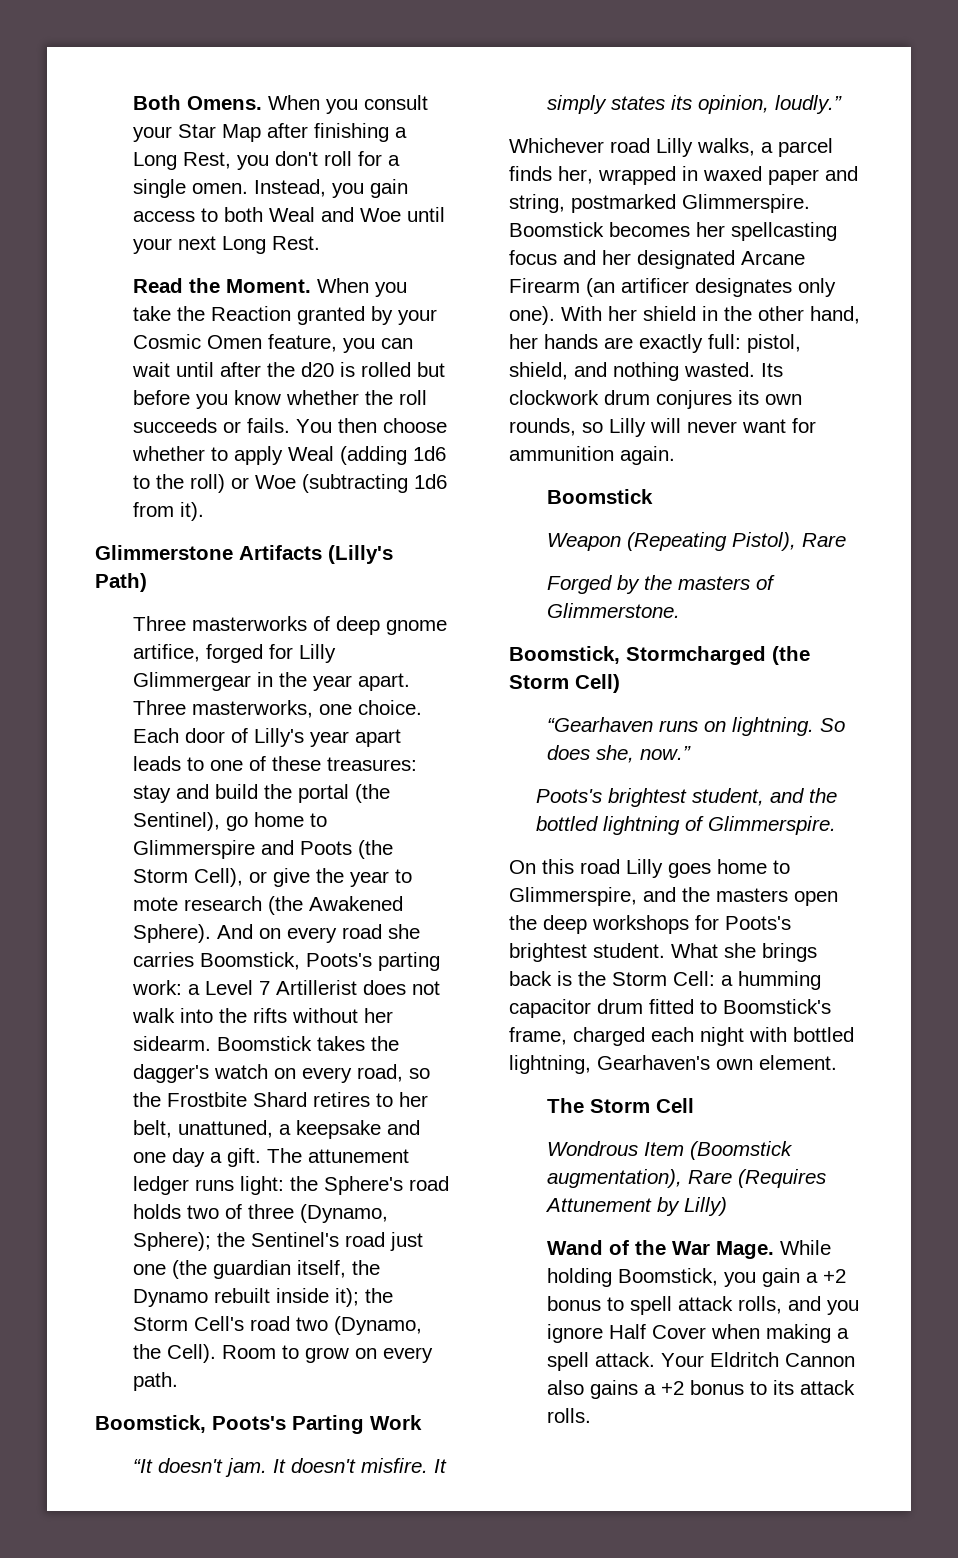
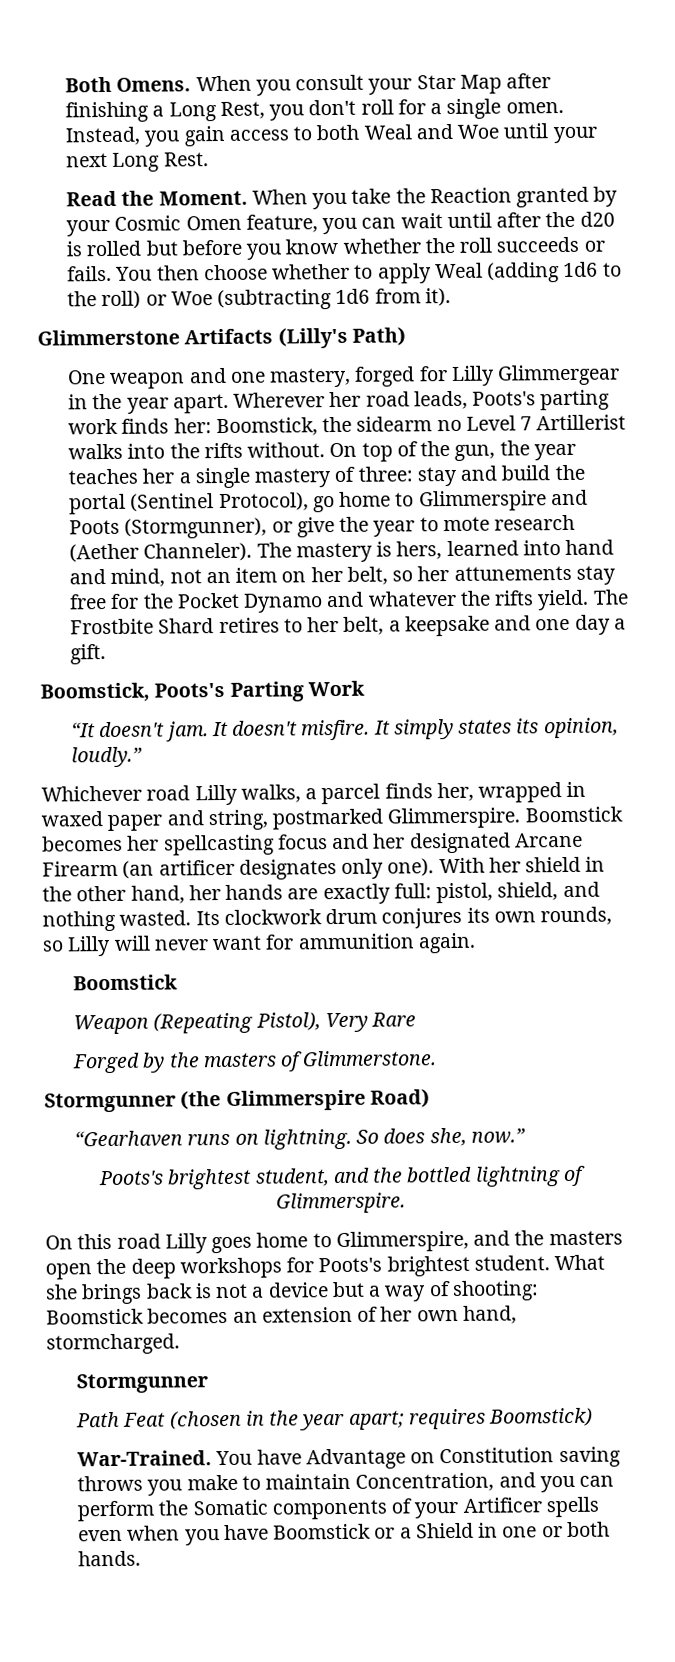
[132,616,447,635] [132,644,200,662] Three masterworks of deep gnome artifice, -> [67,367,352,389] One weapon and one mastery,
[132,700,422,718] [132,728,401,747] [132,756,417,771] Three masterworks, one choice. Each door of Lilly's year apart leads to one of these treasures: -> [233,389,611,411] [68,414,627,437] [68,440,576,462] [68,466,413,489] Wherever her road leads, Poots's parting work finds her: Boomstick, the sidearm no Level 7 Artillerist walks into the rifts without. On top of the gun, the year teaches her a single mastery of three:
[354,784,390,803] [132,812,220,831] (the Sentinel), -> [130,492,309,512] (Sentinel Protocol),
[357,840,393,859] [132,868,243,887] (the Storm Cell), -> [124,517,268,539] (Stormgunner),
[267,896,403,915] [132,924,420,943] [132,952,440,971] [131,980,440,995] [131,1008,393,1023] [132,1036,399,1051] [132,1064,430,1083] [132,1092,161,1107] (the Awakened Sphere). And on every road she carries Boomstick, Poots's parting work: a Level 7 Artillerist does not walk into the rifts without her sidearm. Boomstick takes the dagger's watch on every road, so the -> [69,539,615,563] [69,565,616,587] [69,589,629,613] (Aether Channeler). The mastery is hers, learned into hand and mind, not an item on her belt, so her attunements stay free for the Pocket Dynamo and whatever the rifts yield. The
[177,1120,273,1138] unattuned, -> (385, 625) none
[266,1148,409,1163] [132,1176,449,1195] [132,1204,388,1223] [132,1232,423,1251] [132,1260,380,1279] [132,1288,393,1307] [132,1316,422,1335] [132,1344,433,1363] [132,1372,178,1391] The attunement ledger runs light: the Sphere's road holds two of three (Dynamo, Sphere); the Sentinel's road just one (the guardian itself, the Dynamo rebuilt inside it); the Storm Cell's road two (Dynamo, the Cell). Room to grow on every path. -> (107, 654) none
(796, 541) none -> [324,1012,368,1033] Very
[509,646,810,665] [509,674,620,693] Boomstick, Stormcharged (the Storm Cell) -> [44,1088,430,1113] Stormgunner (the Glimmerspire Road)
[578,971,821,990] [509,999,831,1018] [509,1027,854,1046] [509,1055,837,1074] [546,1098,694,1113] [546,1141,793,1160] [546,1169,826,1188] [544,1197,727,1216] [546,1240,831,1259] [546,1268,846,1287] [546,1296,859,1315] [546,1324,849,1343] [546,1352,855,1371] [546,1380,855,1399] [546,1408,591,1423] the Storm Cell: a humming capacitor drum fitted to Boomstick's frame, charged each night with bottled lightning, Gearhaven's own element. // The Storm Cell // Wondrous Item (Boomstick augmentation), Rare (Requires Attunement by Lilly) // Wand of the War Mage. While holding Boomstick, you gain a +2 bonus to spell attack rolls, and you ignore Half Cover when making a spell attack. Your Eldritch Cannon also gains a +2 bonus to its attack rolls. -> [215,1280,539,1302] [46,1305,517,1325] [46,1333,180,1355] [76,1373,209,1394] [76,1407,594,1431] [77,1446,621,1470] [77,1472,615,1496] [77,1496,599,1522] [78,1521,610,1546] [78,1550,142,1567] not a device but a way of shooting: Boomstick becomes an extension of her own hand, stormcharged. // Stormgunner // Path Feat (chosen in the year apart; requires Boomstick) // War-Trained. You have Advantage on Constitution saving throws you make to maintain Concentration, and you can perform the Somatic components of your Artificer spells even when you have Boomstick or a Shield in one or both hands.

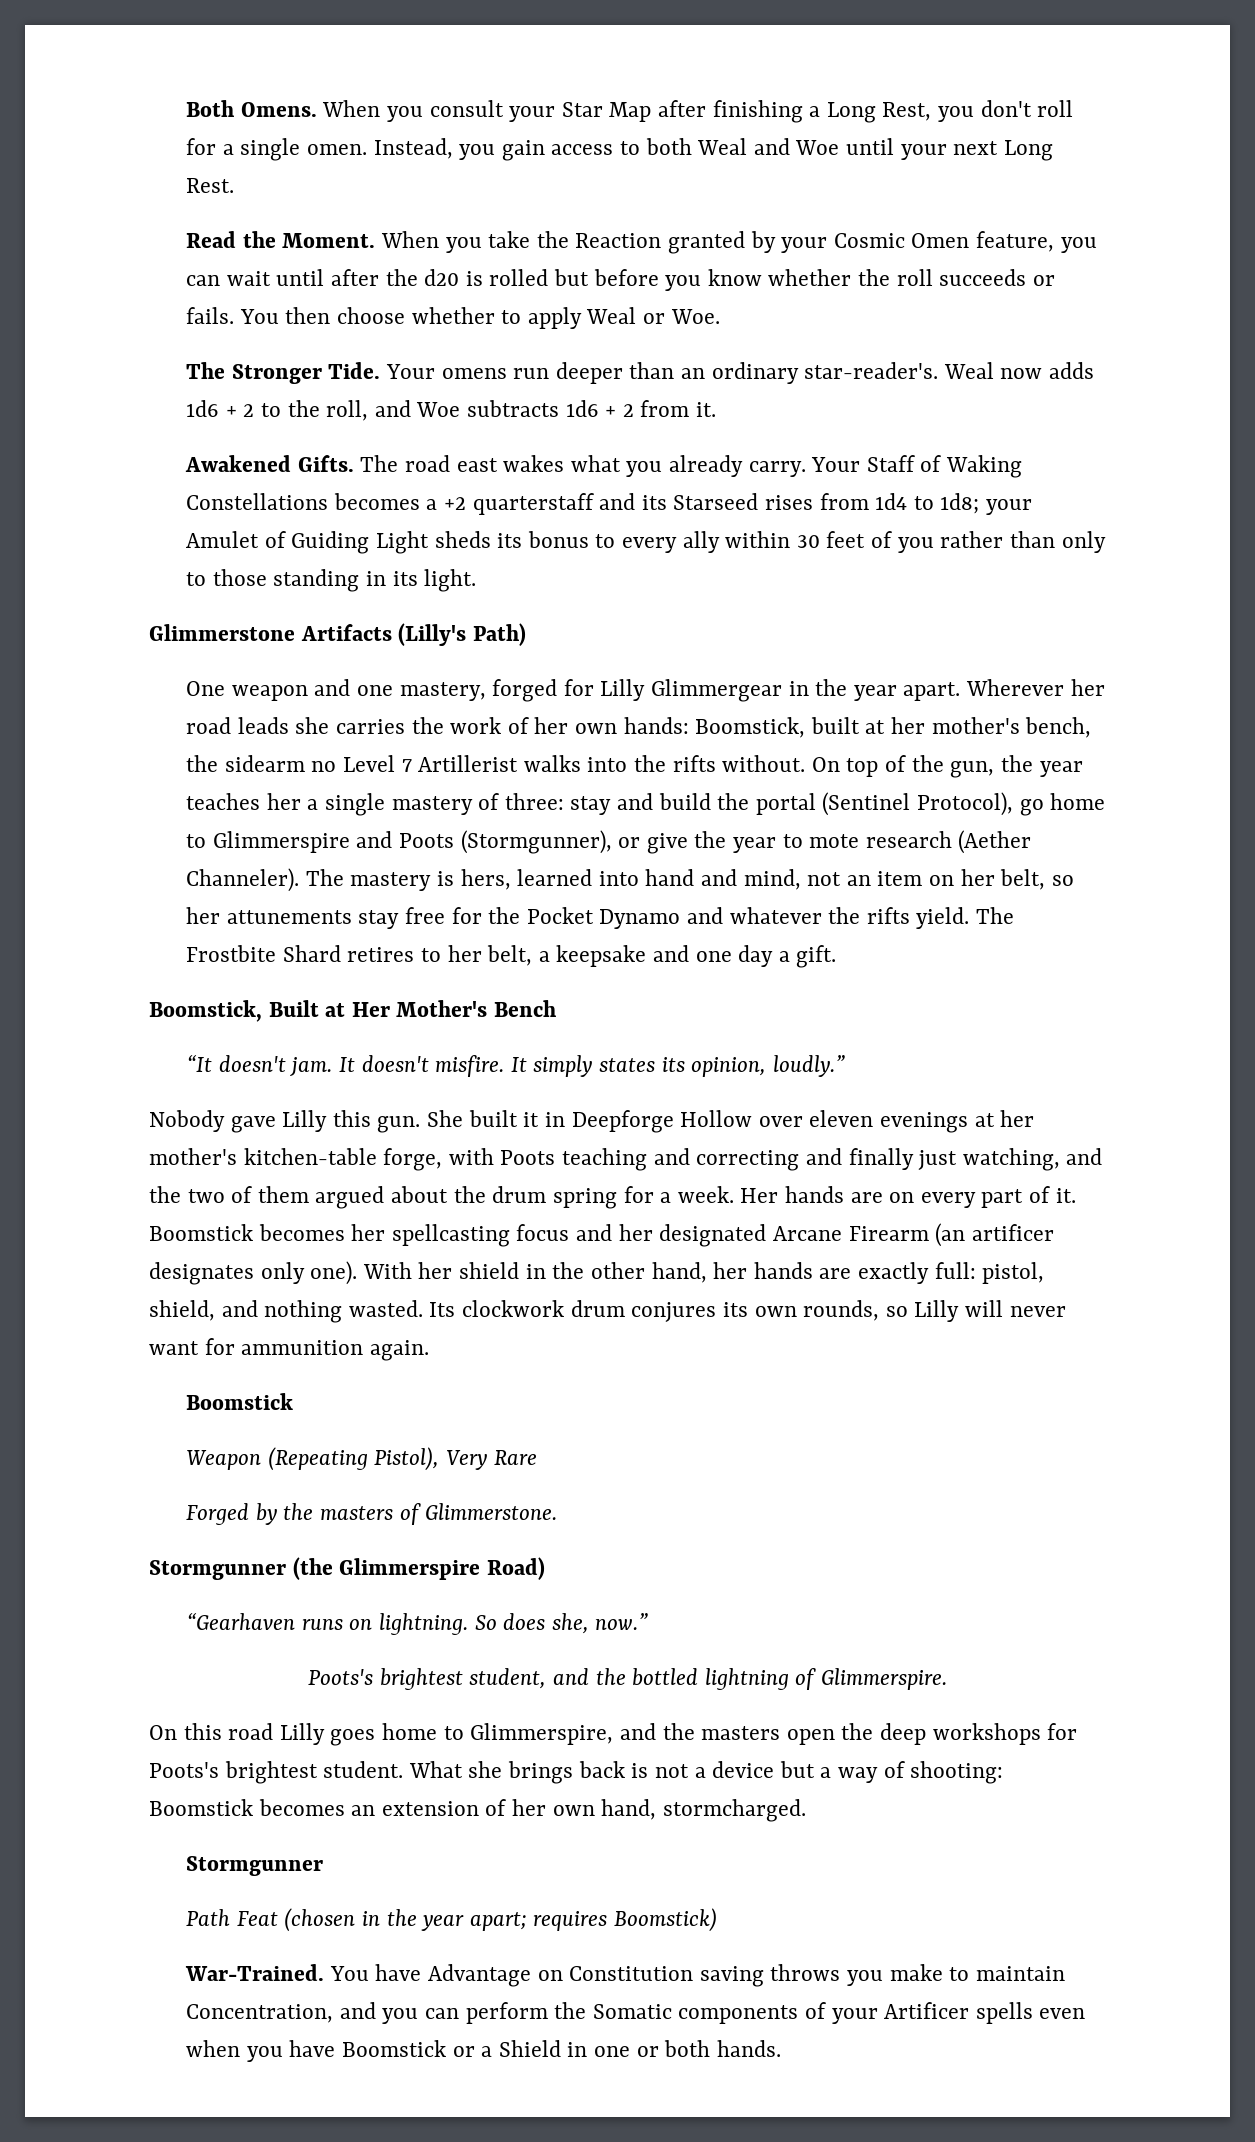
[487,261,622,283] [67,287,451,311] (adding 1d6 to the roll) or Woe (subtracting 1d6 from it). -> [642,309,720,324] [186,362,1095,384] [186,400,717,421] [185,455,1023,478] [186,493,1033,515] [186,531,1106,554] [186,569,477,592] or Woe. // The Stronger Tide. Your omens run deeper than an ordinary star-reader's. Weal now adds 1d6 + 2 to the roll, and Woe subtracts 1d6 + 2 from it. // Awakened Gifts. The road east wakes what you already carry. Your Staff of Waking Constellations becomes a +2 quarterstaff and its Starseed rises from 1d4 to 1d8; your Amulet of Guiding Light sheds its bonus to every ally within 30 feet of you rather than only to those standing in its light.
[413,389,611,411] [68,417,318,437] leads, Poots's parting work finds her: Boomstick, -> [237,717,1092,738] leads she carries the work of her own hands: Boomstick, built at her mother's bench,
[154,680,365,702] Poots's Parting Work -> [268,1000,557,1017] Built at Her Mother's Bench
[41,781,587,806] [41,807,521,832] Whichever road Lilly walks, a parcel finds her, wrapped in waxed paper and string, postmarked Glimmerspire. -> [149,1110,1035,1133] [149,1148,1103,1171] [149,1186,1076,1209] Nobody gave Lilly this gun. She built it in Deepforge Hollow over eleven evenings at her mother's kitchen-table forge, with Poots teaching and correcting and finally just watching, and the two of them argued about the drum spring for a week. Her hands are on every part of it.

